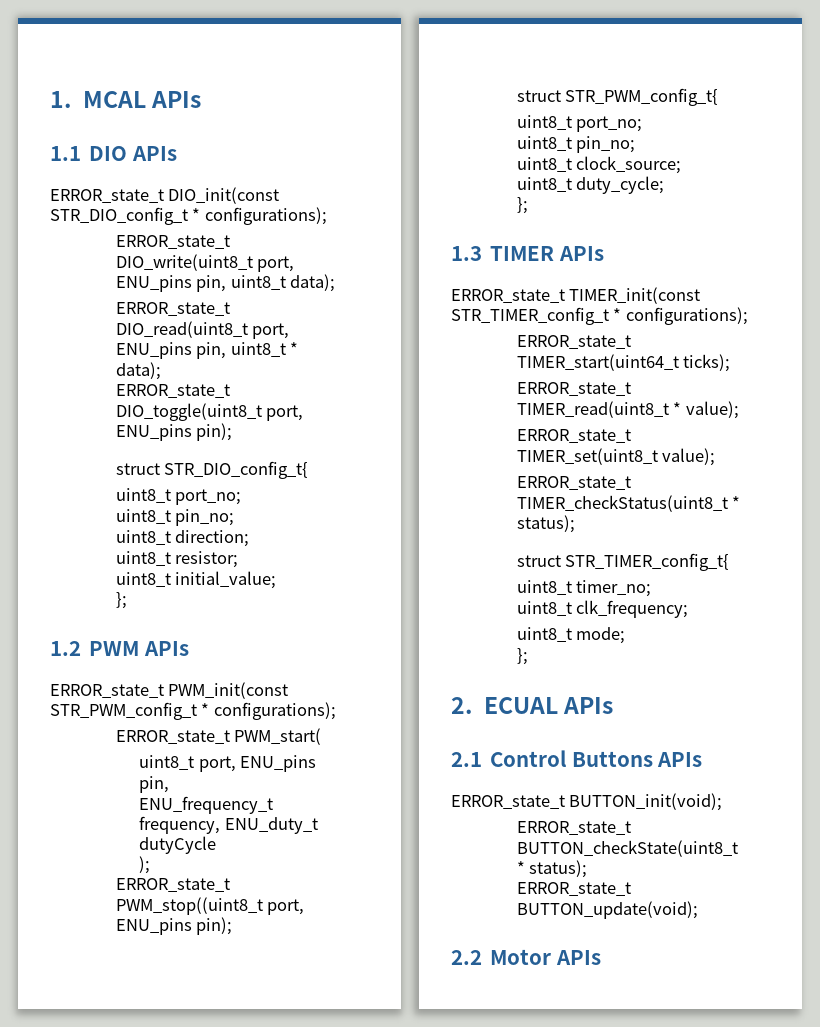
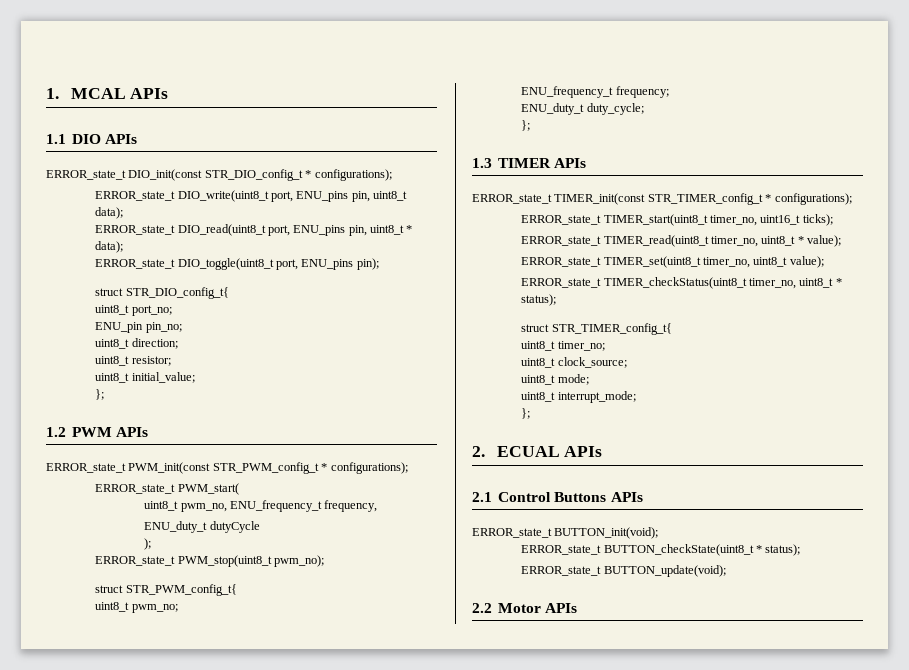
[115,509,171,524] uint8_t -> [95,322,144,333] ENU_pin
[198,755,317,772] [139,776,170,793] port, ENU_pins pin, // -> [180,503,227,512] pwm_no,
(221, 825) none -> (378, 506) //
[115,897,305,915] [115,917,233,935] PWM_stop((uint8_t port, ENU_pins pin); -> [177,555,324,567] PWM_stop(uint8_t pwm_no);
[576,116,643,132] [516,136,636,153] [516,156,682,174] [516,177,572,192] port_no; // uint8_t pin_no; // uint8_t clock_source; // uint8_t -> [131,604,178,613] [521,86,669,98] [521,103,585,115] pwm_no; // ENU_frequency_t frequency; // ENU_duty_t
[516,354,679,371] TIMER_start(uint64_t -> [603,214,801,226] TIMER_start(uint8_t timer_no, uint16_t
(669, 409) none -> [710,236,796,247] timer_no, uint8_t
(658, 456) none -> [702,257,788,268] timer_no, uint8_t
(728, 503) none -> [748,278,834,289] timer_no, uint8_t
[576,600,689,618] clk_frequency; -> [557,357,627,368] clock_source;
(626, 635) none -> [521,391,636,403] // uint8_t interrupt_mode;

